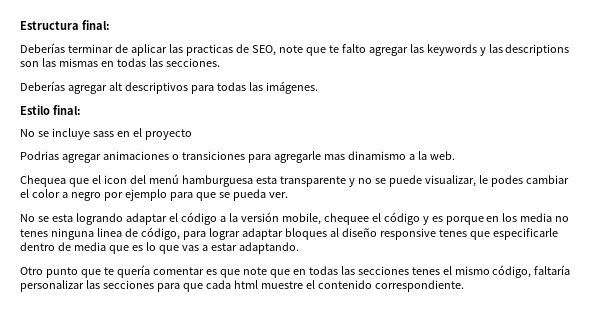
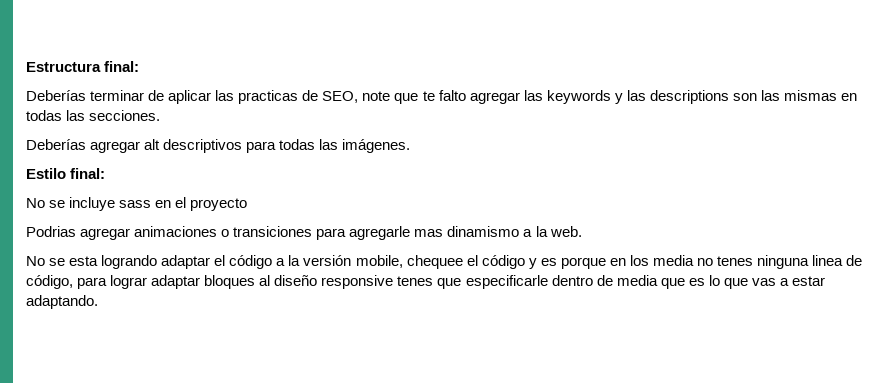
[20,174,569,187] [20,189,288,201] // Chequea que el icon del menú hamburguesa esta transparente y no se puede visualizar, le podes cambiar el color a negro por ejemplo para que se pueda ver. -> (582, 231) none
[20,265,571,278] [20,280,464,292] // Otro punto que te quería comentar es que note que en todas las secciones tenes el mismo código, faltaría personalizar las secciones para que cada html muestre el contenido correspondiente. -> (98, 302) none

